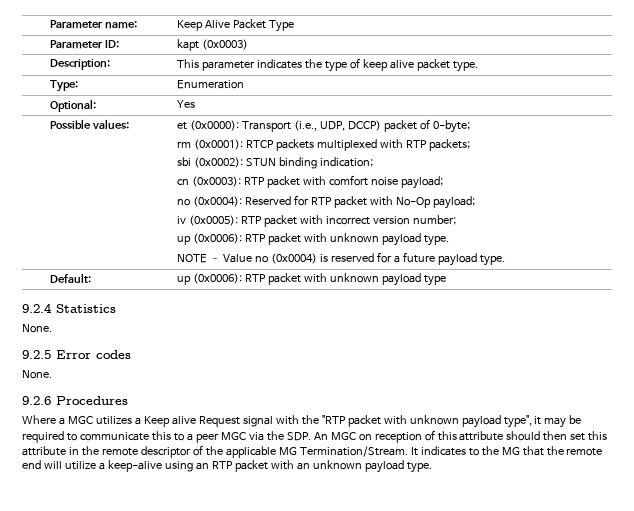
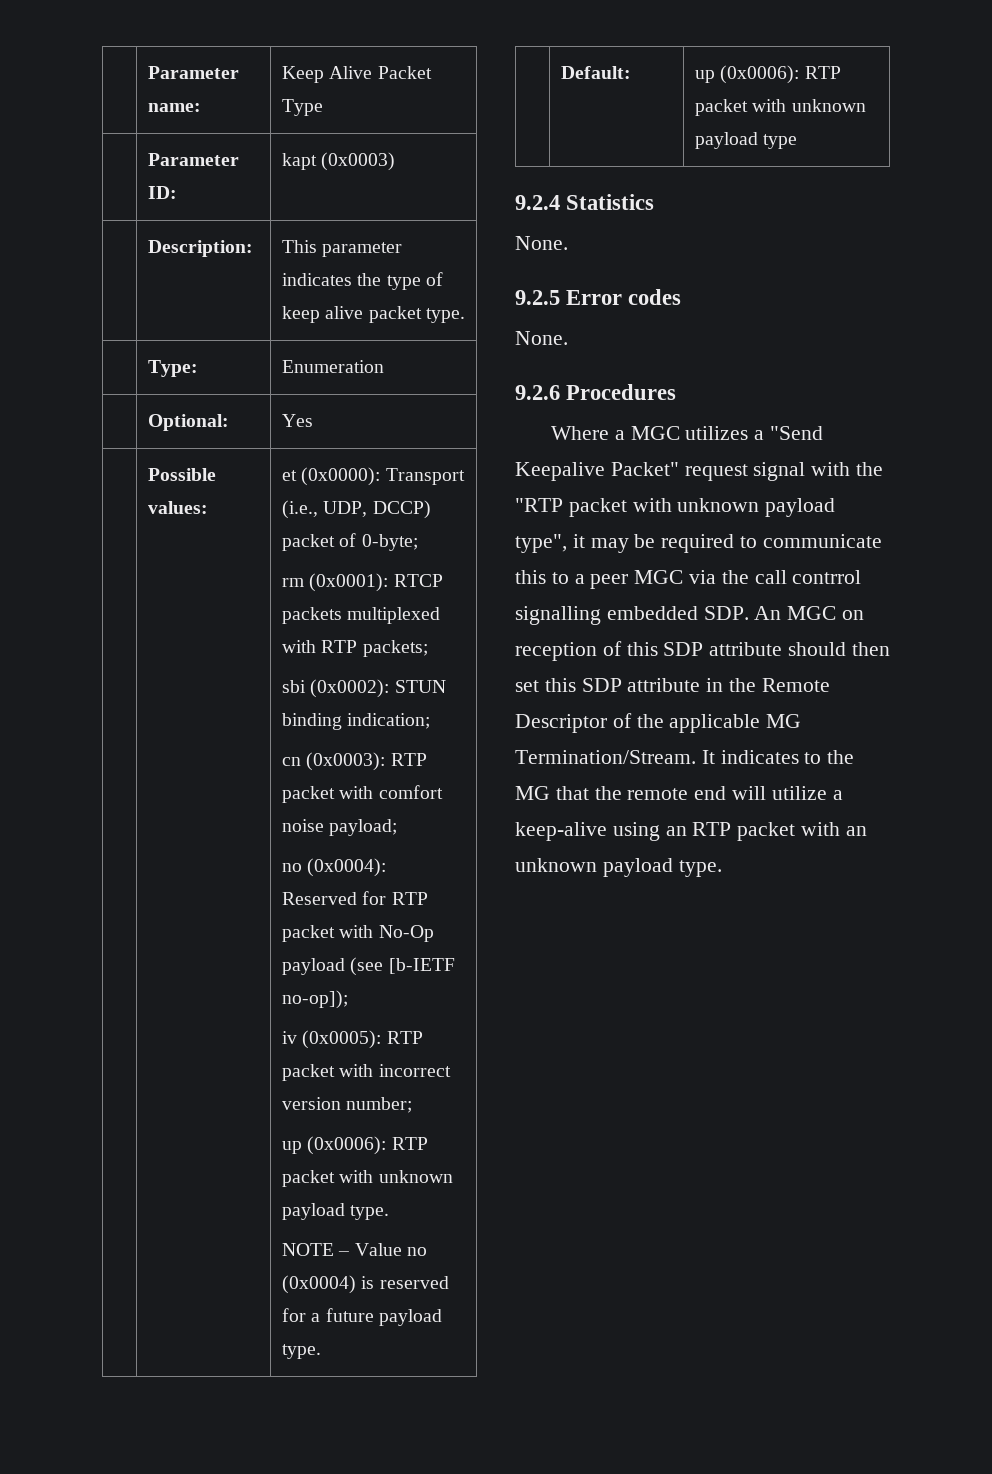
[433,196,476,209] payload; -> [281,957,455,976] [281,990,348,1009] payload (see [b-IETF no-op]);
[143,416,240,427] Keep alive Request -> [770,426,824,440] [515,462,748,481] "Send Keepalive Packet" request
(284, 436) none -> [754,570,862,584] [515,606,698,625] call contrrol signalling embedded
(457, 436) none -> [663,642,704,656] SDP
(608, 436) none -> [581,678,622,692] SDP
[101,446,191,458] remote descriptor -> [761,678,830,692] [515,714,607,733] Remote Descriptor

